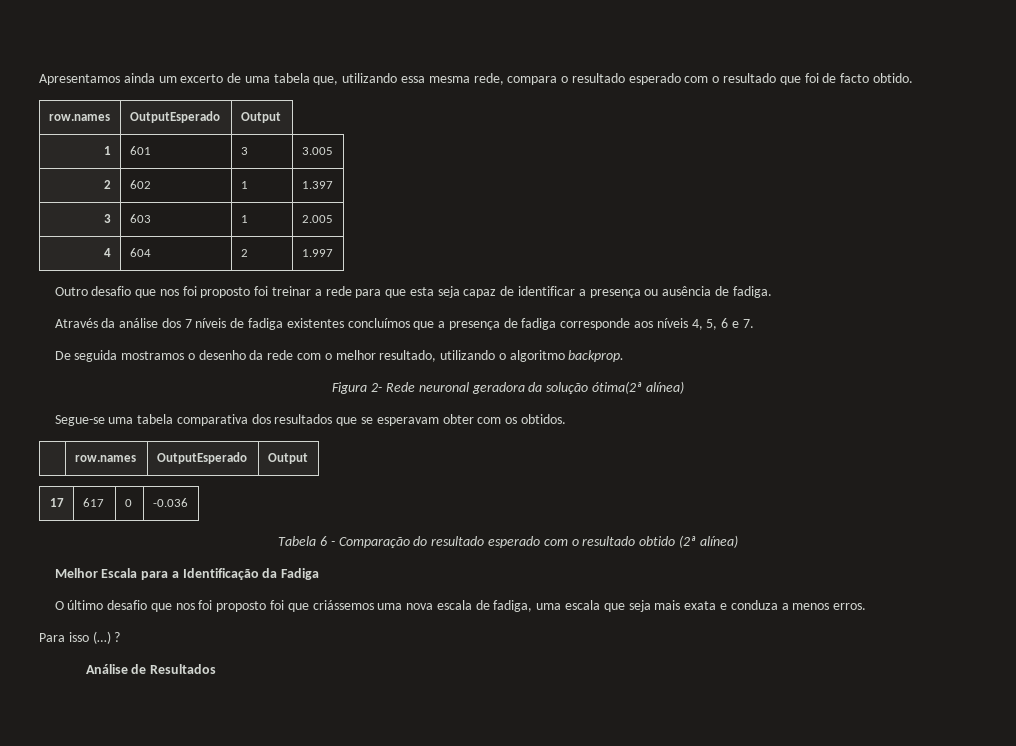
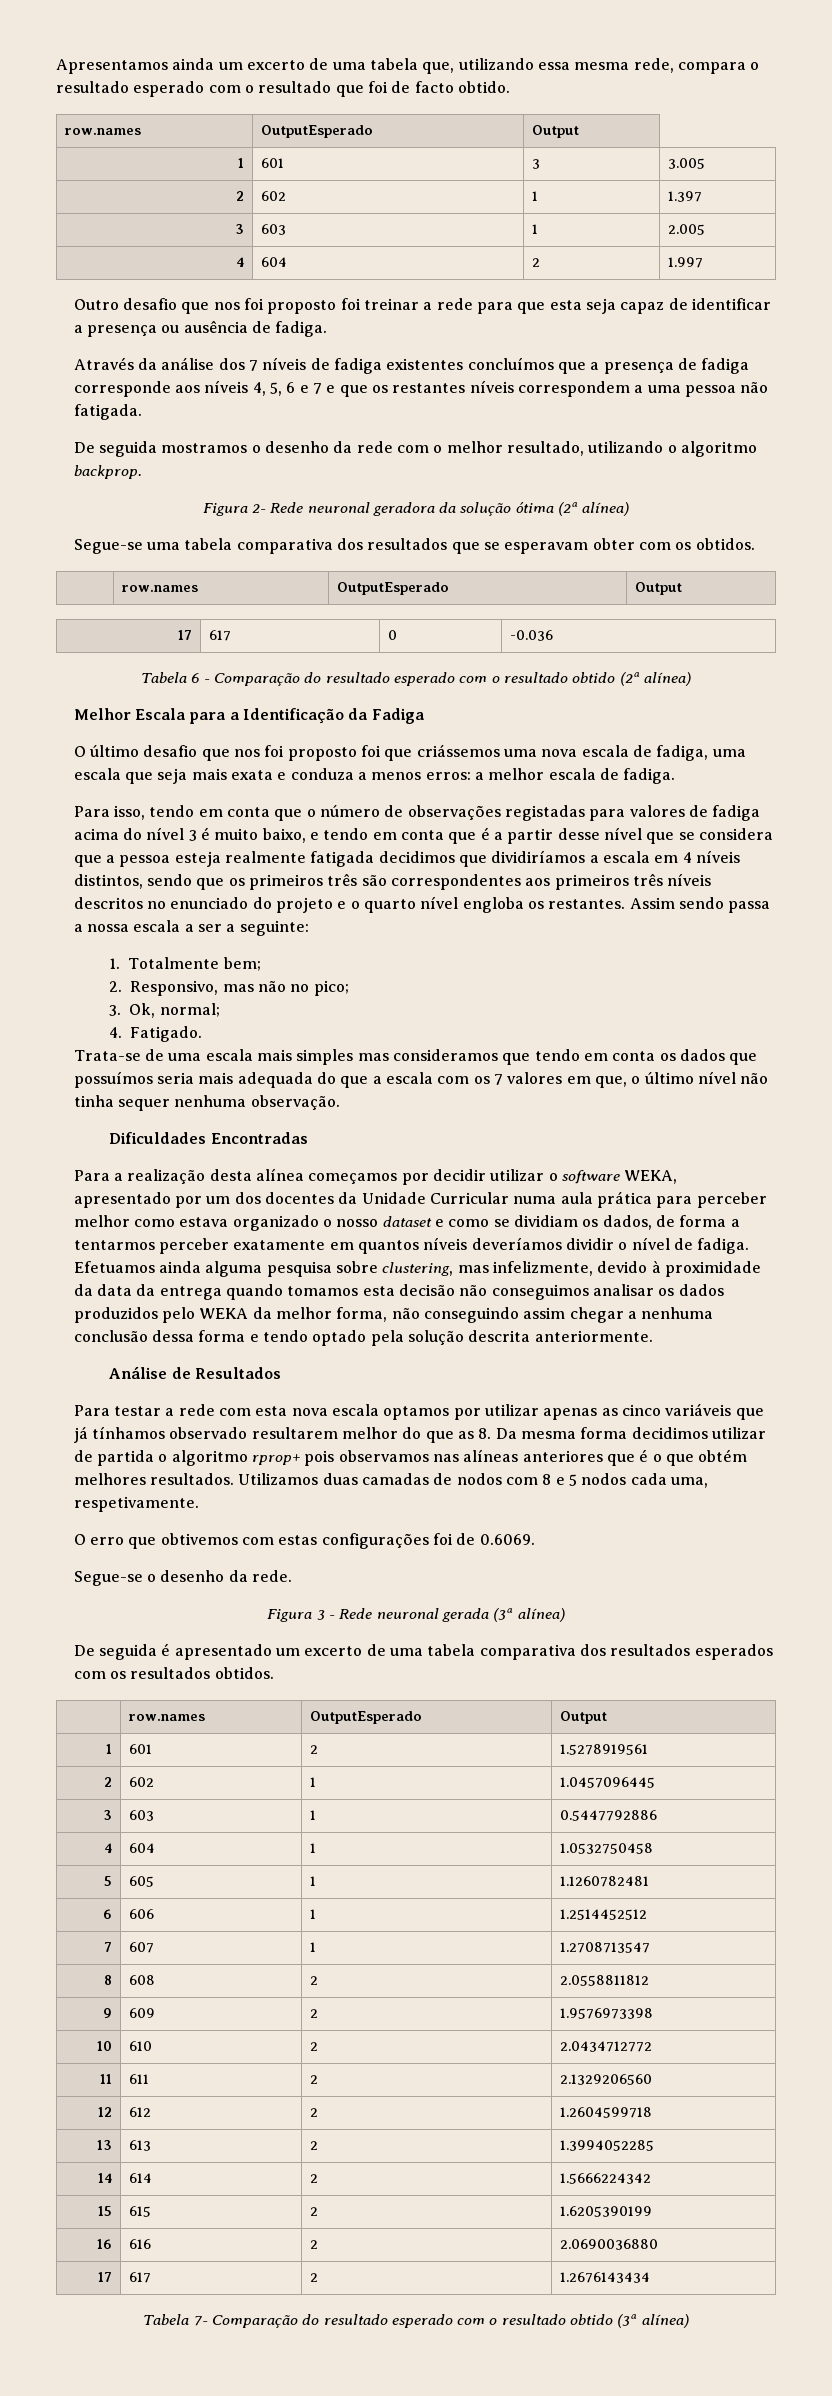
[742,319,754,328] 7. -> [313,380,769,397] [73,404,142,420] 7 e que os restantes níveis correspondem a uma pessoa não fatigada.
[591,381,642,394] ótima(2ª -> [515,502,579,516] ótima (2ª
[833,603,867,610] [39,631,121,644] [85,664,217,674] erros. // Para isso (…) ? // Análise de Resultados -> [425,768,676,784] [73,805,761,821] [73,827,773,844] [73,850,740,867] [73,873,712,890] [73,896,771,913] [73,920,309,936] [109,957,261,971] [109,980,349,996] [109,1003,220,1018] [109,1026,203,1042] [73,1049,758,1065] [73,1071,769,1088] [73,1095,340,1111] [109,1132,308,1144] [73,1168,678,1185] [73,1191,767,1208] [73,1215,740,1231] [73,1237,750,1254] [73,1260,761,1277] [73,1284,724,1300] [73,1307,714,1323] [73,1330,653,1346] [109,1366,281,1379] [73,1403,764,1420] [73,1426,766,1443] [73,1449,748,1466] [73,1473,708,1488] [73,1496,199,1512] [73,1533,535,1549] [73,1570,293,1586] [267,1608,565,1622] [73,1643,773,1660] [73,1667,274,1679] [128,1714,205,1721] [309,1711,422,1724] [559,1711,607,1724] [106,1744,113,1754] [128,1744,152,1754] [309,1745,318,1754] [559,1744,648,1755] [104,1777,113,1787] [128,1777,154,1787] [309,1777,316,1787] [559,1777,655,1788] [103,1810,113,1820] [128,1810,154,1821] [309,1810,316,1820] [559,1810,657,1821] [104,1843,113,1853] [128,1843,155,1853] [309,1843,316,1853] [559,1843,653,1854] [104,1876,113,1886] [128,1876,154,1887] [309,1876,316,1886] [559,1876,649,1887] [103,1909,113,1919] [128,1909,154,1919] [309,1909,316,1919] [559,1909,647,1920] [104,1942,113,1952] [128,1942,154,1953] [309,1942,316,1952] [559,1942,650,1953] [104,1975,113,1985] [128,1975,155,1985] [309,1976,318,1985] [559,1975,649,1986] [103,2008,113,2018] [128,2008,155,2018] [309,2009,318,2018] [559,2008,653,2019] [97,2041,113,2051] [128,2041,152,2051] [309,2042,318,2051] [559,2041,652,2052] [100,2074,113,2084] [128,2074,149,2084] [309,2075,318,2084] [559,2074,652,2085] [98,2107,113,2117] [128,2107,151,2117] [309,2108,318,2117] [559,2107,652,2118] [97,2140,113,2150] [128,2140,151,2151] [309,2141,318,2150] [559,2140,654,2151] [98,2173,113,2183] [128,2173,152,2183] [309,2174,318,2183] [559,2173,651,2184] [98,2206,113,2216] [128,2206,151,2217] [309,2207,318,2216] [559,2206,652,2217] [97,2239,113,2249] [128,2239,151,2249] [309,2240,318,2249] [559,2239,658,2250] [98,2272,113,2282] [128,2272,151,2283] [309,2273,318,2282] [559,2272,650,2283] [143,2314,689,2328] erros: a melhor escala de fadiga. // Para isso, tendo em conta que o número de observações registadas para valores de fadiga acima do nível 3 é muito baixo, e tendo em conta que é a partir desse nível que se considera que a pessoa esteja realmente fatigada decidimos que dividiríamos a escala em 4 níveis distintos, sendo que os primeiros três são correspondentes aos primeiros três níveis descritos no enunciado do projeto e o quarto nível engloba os restantes. Assim sendo passa a nossa escala a ser a seguinte: // 1. Totalmente bem; // 2. Responsivo, mas não no pico; // 3. Ok, normal; // 4. Fatigado. // Trata-se de uma escala mais simples mas consideramos que tendo em conta os dados que possuímos seria mais adequada do que a escala com os 7 valores em que, o último nível não tinha sequer nenhuma observação. // Dificuldades Encontradas // Para a realização desta alínea começamos por decidir utilizar o software WEKA, apresentado por um dos docentes da Unidade Curricular numa aula prática para perceber melhor como estava organizado o nosso dataset e como se dividiam os dados, de forma a tentarmos perceber exatamente em quantos níveis deveríamos dividir o nível de fadiga. Efetuamos ainda alguma pesquisa sobre clustering, mas infelizmente, devido à proximidade da data da entrega quando tomamos esta decisão não conseguimos analisar os dados produzidos pelo WEKA da melhor forma, não conseguindo assim chegar a nenhuma conclusão dessa forma e tendo optado pela solução descrita anteriormente. // Análise de Resultados // Para testar a rede com esta nova escala optamos por utilizar apenas as cinco variáveis que já tínhamos observado resultarem melhor do que as 8. Da mesma forma decidimos utilizar de partida o algoritmo rprop+ pois observamos nas alíneas anteriores que é o que obtém melhores resultados. Utilizamos duas camadas de nodos com 8 e 5 nodos cada uma, respetivamente. // O erro que obtivemos com estas configurações foi de 0.6069. // Segue-se o desenho da rede. // Figura 3 - Rede neuronal gerada (3ª alínea) // De seguida é apresentado um excerto de uma tabela comparativa dos resultados esperados com os resultados obtidos. // | row.names | OutputEsperado | Output // 1 | 601 | 2 | 1.5278919561 // 2 | 602 | 1 | 1.0457096445 // 3 | 603 | 1 | 0.5447792886 // 4 | 604 | 1 | 1.0532750458 // 5 | 605 | 1 | 1.1260782481 // 6 | 606 | 1 | 1.2514452512 // 7 | 607 | 1 | 1.2708713547 // 8 | 608 | 2 | 2.0558811812 // 9 | 609 | 2 | 1.9576973398 // 10 | 610 | 2 | 2.0434712772 // 11 | 611 | 2 | 2.1329206560 // 12 | 612 | 2 | 1.2604599718 // 13 | 613 | 2 | 1.3994052285 // 14 | 614 | 2 | 1.5666224342 // 15 | 615 | 2 | 1.6205390199 // 16 | 616 | 2 | 2.0690036880 // 17 | 617 | 2 | 1.2676143434 // Tabela 7- Comparação do resultado esperado com o resultado obtido (3ª alínea)

